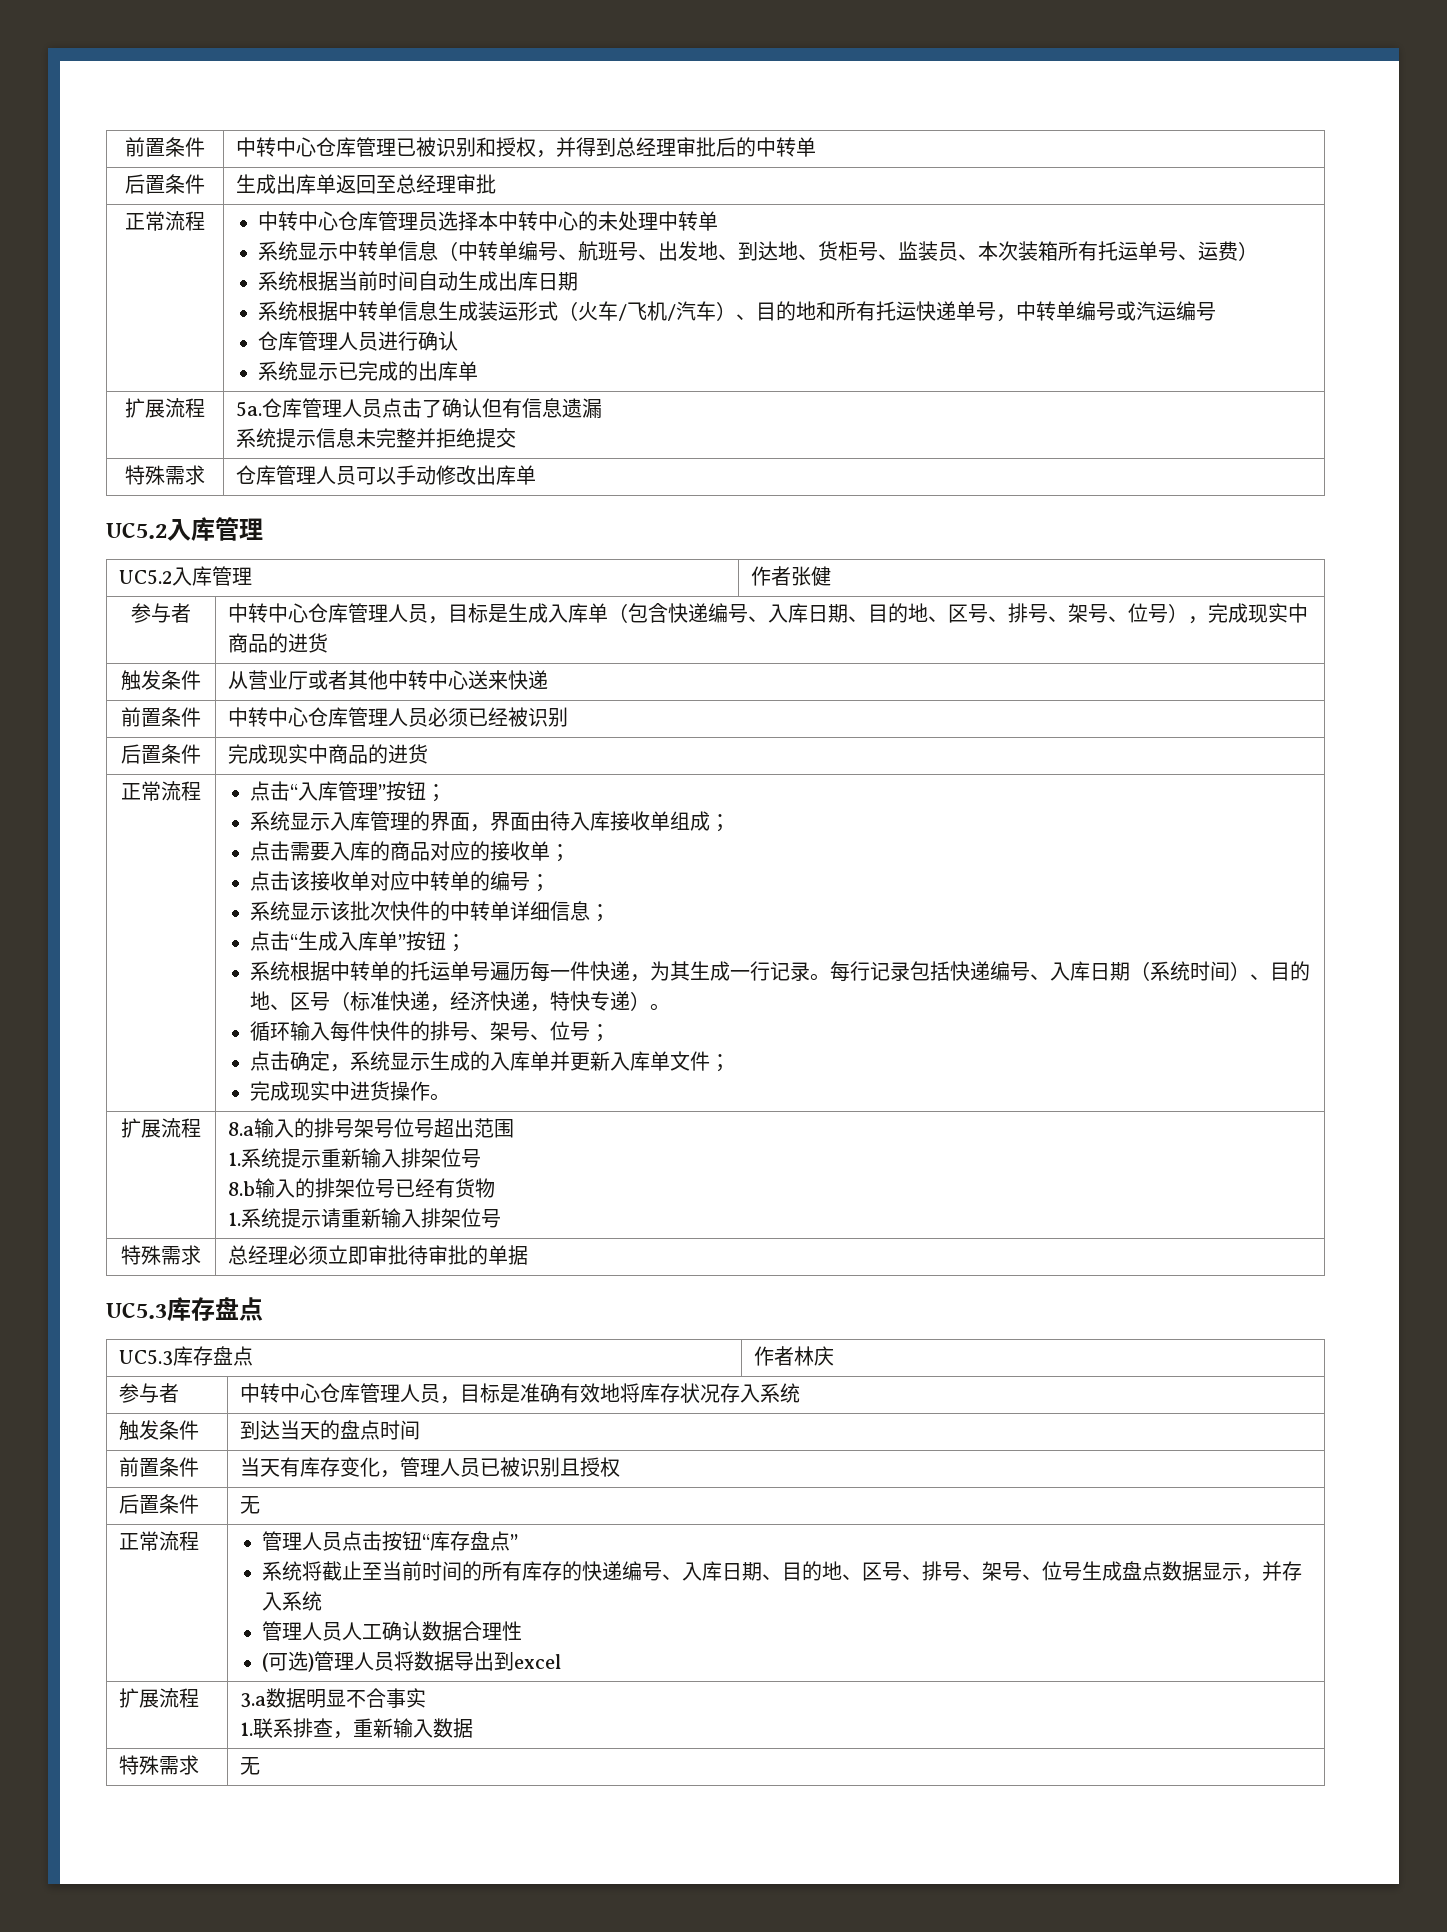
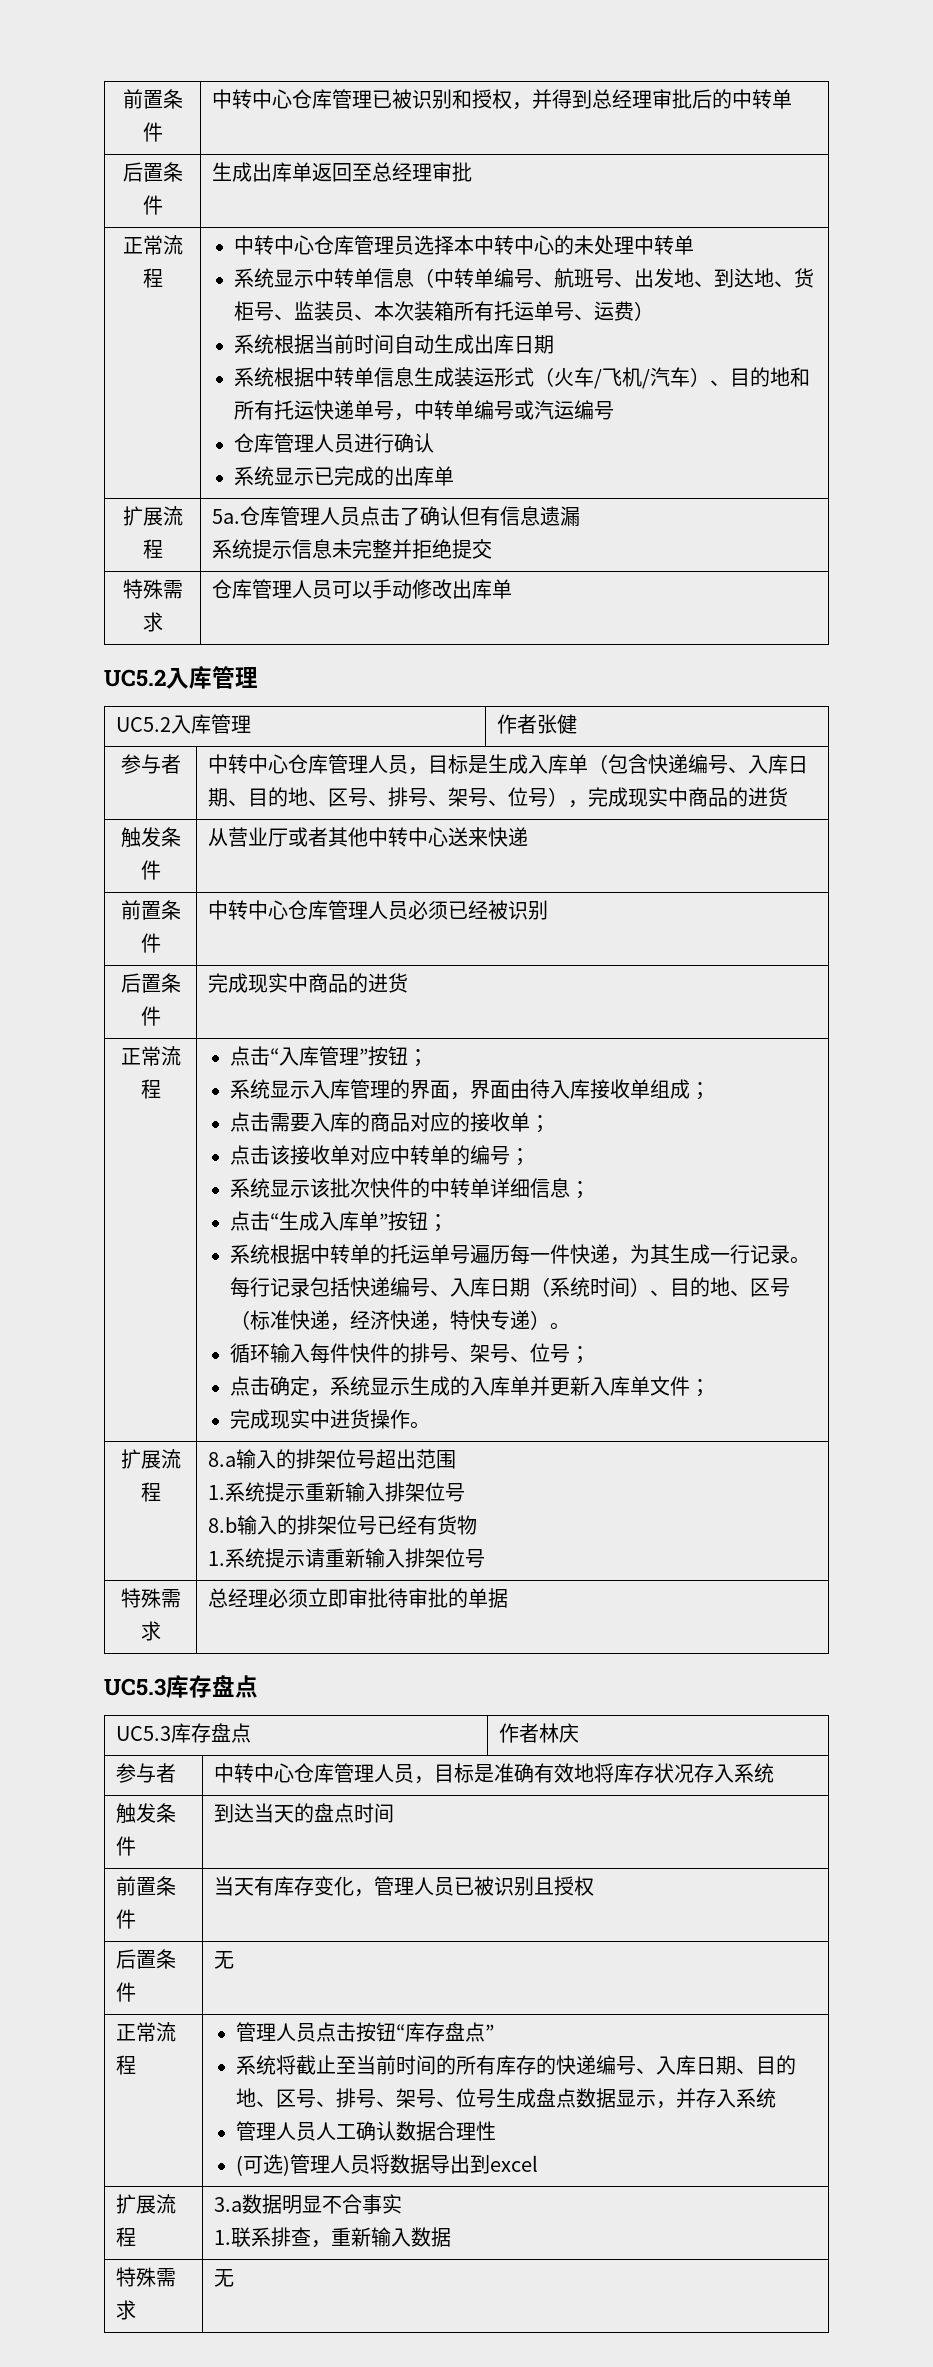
[333,1118,394,1138] 号架号 -> [315,1449,336,1469] 架

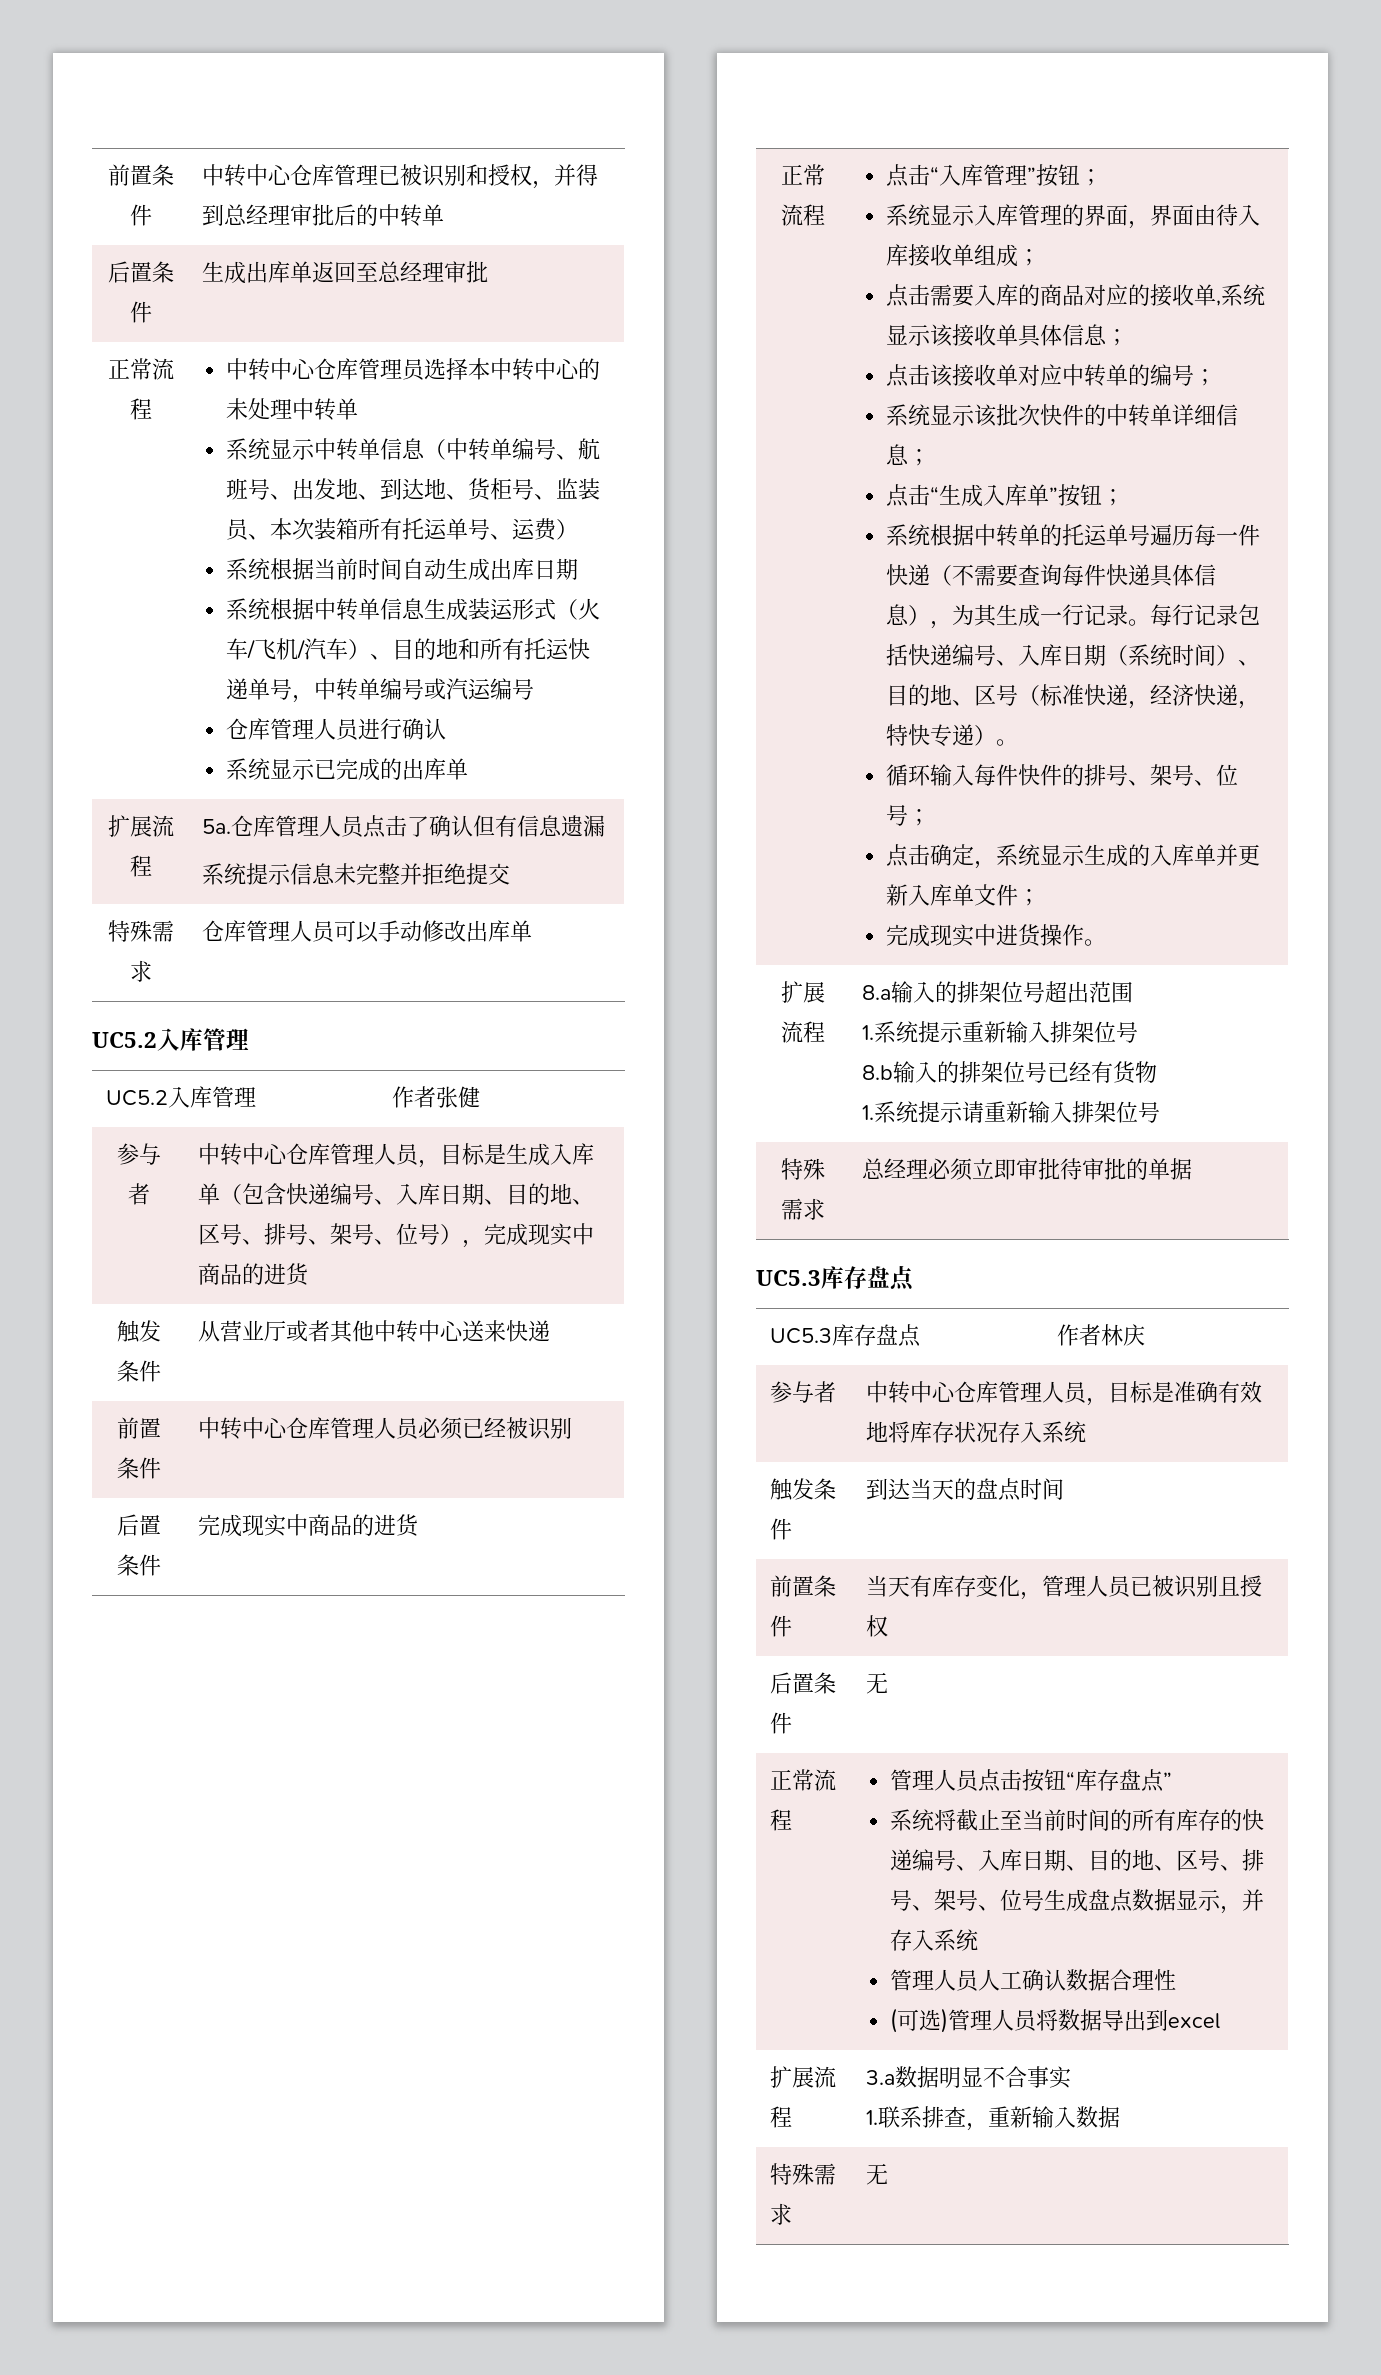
(530, 1122) none -> [1216,284,1266,306] [886,324,1108,347] ,系统显示该接收单具体信息
(610, 1254) none -> [930,564,1217,587] [886,604,931,626] （不需要查询每件快递具体信息）

